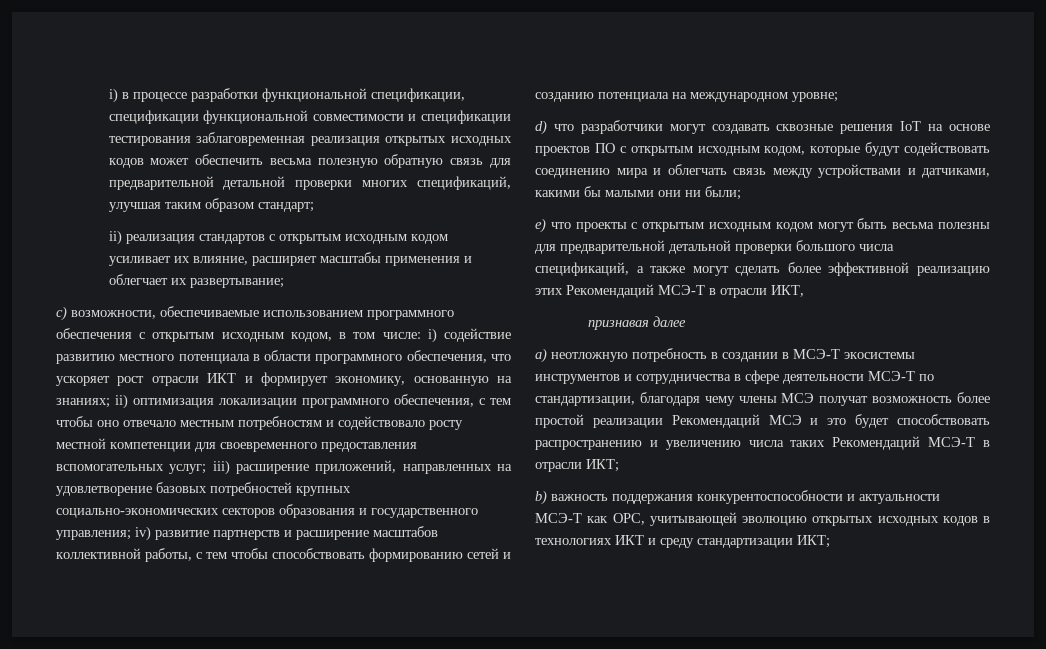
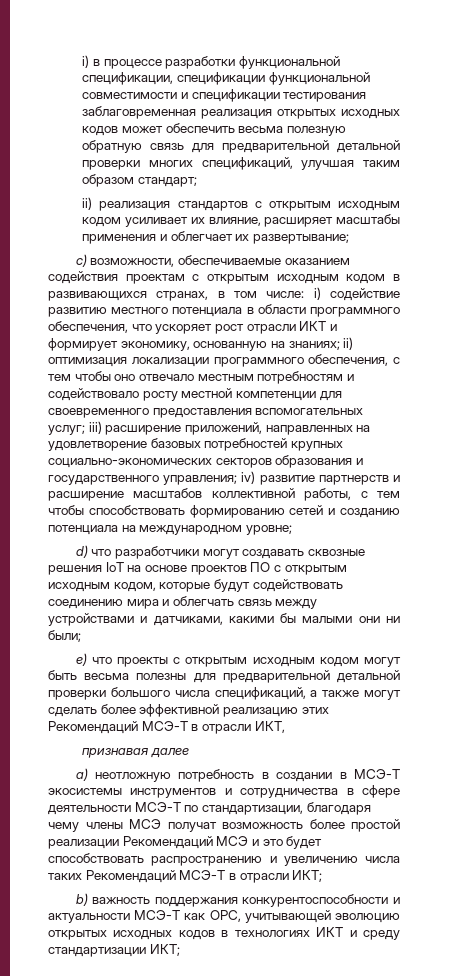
[263,310,454,320] [56,328,332,342] использованием программного обеспечения с открытым исходным кодом, -> [284,258,350,265] [48,271,400,284] [48,291,209,301] оказанием содействия проектам с открытым исходным кодом в развивающихся странах,

